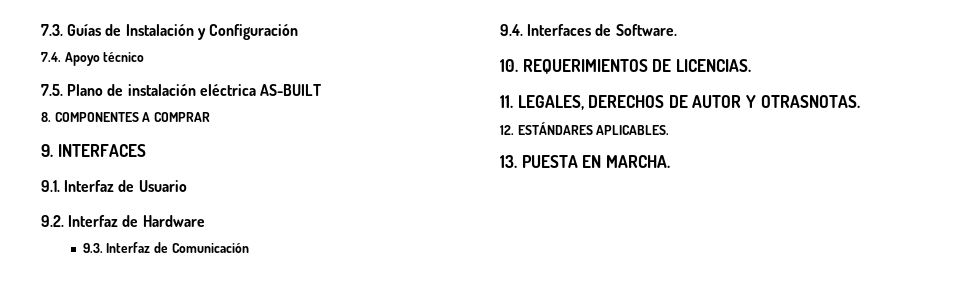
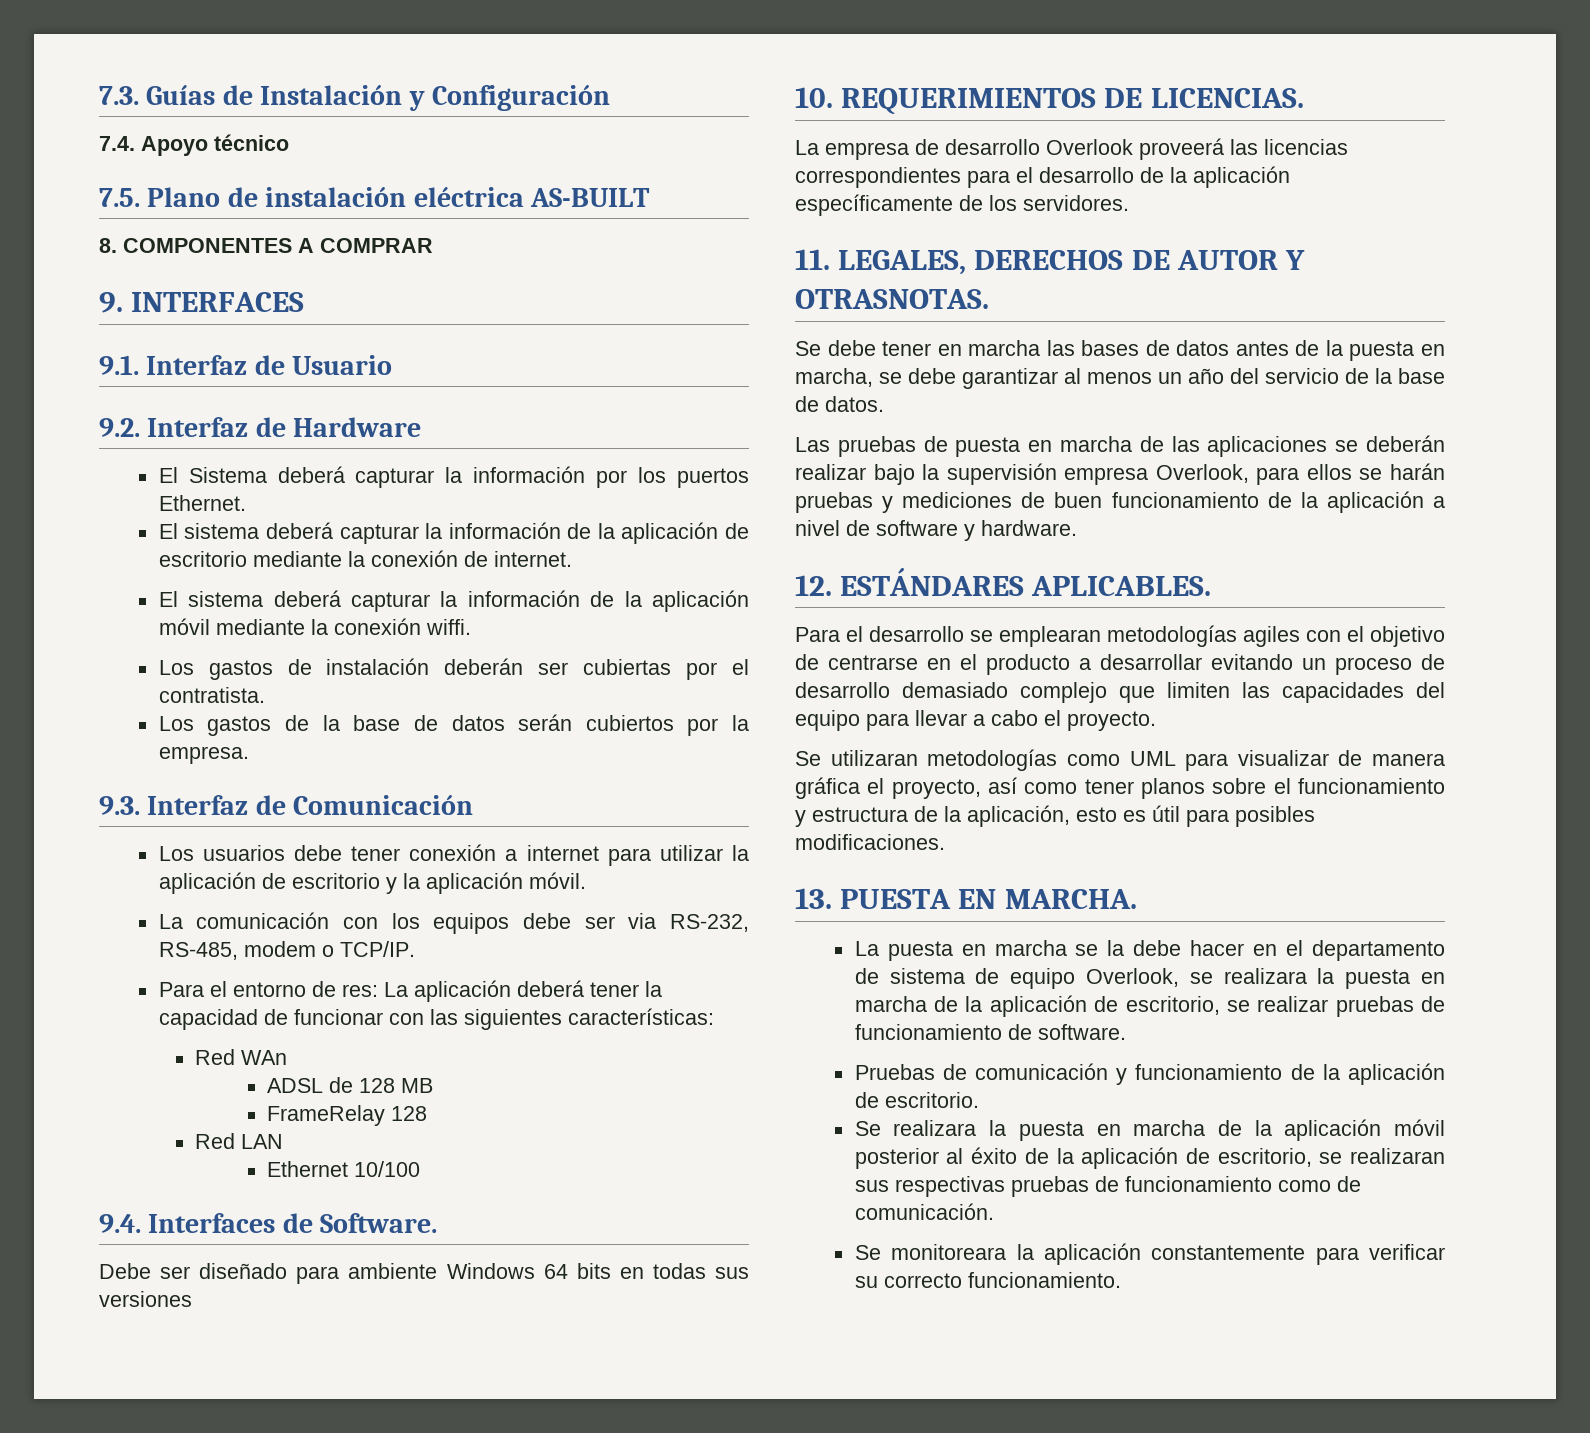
[82,242,249,253] [500,24,677,36] [500,59,751,74] 9.3. Interfaz de Comunicación // 9.4. Interfaces de Software. // 10. REQUERIMIENTOS DE LICENCIAS. -> [158,466,749,488] [158,495,246,511] [158,522,749,544] [158,550,572,567] [158,590,749,612] [158,618,471,635] [158,658,749,680] [158,687,265,703] [158,714,749,736] [158,746,249,764] [99,795,474,815] [158,844,749,866] [158,872,586,894] [158,912,749,934] [158,941,415,960] [158,980,662,1002] [158,1008,714,1030] [194,1049,287,1065] [267,1077,434,1093] [267,1105,428,1126] [194,1133,283,1149] [267,1161,421,1177] [99,1213,438,1233] [99,1263,750,1284] [99,1291,192,1307] [795,87,1304,115] [795,138,1348,160] [795,166,1290,188] [795,194,1129,216] El Sistema deberá capturar la información por los puertos Ethernet. // El sistema deberá capturar la información de la aplicación de escritorio mediante la conexión de internet. // El sistema deberá capturar la información de la aplicación móvil mediante la conexión wiffi. // Los gastos de instalación deberán ser cubiertas por el contratista. // Los gastos de la base de datos serán cubiertos por la empresa. // 9.3. Interfaz de Comunicación // Los usuarios debe tener conexión a internet para utilizar la aplicación de escritorio y la aplicación móvil. // La comunicación con los equipos debe ser via RS-232, RS-485, modem o TCP/IP. // Para el entorno de res: La aplicación deberá tener la capacidad de funcionar con las siguientes características: // Red WAn // ADSL de 128 MB // FrameRelay 128 // Red LAN // Ethernet 10/100 // 9.4. Interfaces de Software. // Debe ser diseñado para ambiente Windows 64 bits en todas sus versiones // 10. REQUERIMIENTOS DE LICENCIAS. // La empresa de desarrollo Overlook proveerá las licencias correspondientes para el desarrollo de la aplicación específicamente de los servidores.
[500,122,670,135] [500,155,670,168] 12. ESTÁNDARES APLICABLES. // 13. PUESTA EN MARCHA. -> [795,340,1445,361] [795,368,1445,389] [795,396,884,412] [795,435,1445,457] [795,463,1445,485] [795,491,1445,513] [795,520,1077,541] [795,568,1212,596] [795,625,1445,647] [795,654,1445,675] [795,682,1445,703] [795,710,1156,731] [795,749,1445,771] [795,777,1445,799] [795,805,1315,827] [795,834,945,850] [795,888,1137,909] [854,940,1445,961] [854,968,1445,989] [854,995,1445,1017] [854,1024,1126,1040] [854,1063,1445,1085] [854,1092,979,1108] [854,1119,1445,1141] [854,1147,1445,1169] [854,1176,1361,1197] [854,1203,994,1220] [854,1243,1445,1265] [854,1272,1121,1288] Se debe tener en marcha las bases de datos antes de la puesta en marcha, se debe garantizar al menos un año del servicio de la base de datos. // Las pruebas de puesta en marcha de las aplicaciones se deberán realizar bajo la supervisión empresa Overlook, para ellos se harán pruebas y mediciones de buen funcionamiento de la aplicación a nivel de software y hardware. // 12. ESTÁNDARES APLICABLES. // Para el desarrollo se emplearan metodologías agiles con el objetivo de centrarse en el producto a desarrollar evitando un proceso de desarrollo demasiado complejo que limiten las capacidades del equipo para llevar a cabo el proyecto. // Se utilizaran metodologías como UML para visualizar de manera gráfica el proyecto, así como tener planos sobre el funcionamiento y estructura de la aplicación, esto es útil para posibles modificaciones. // 13. PUESTA EN MARCHA. // La puesta en marcha se la debe hacer en el departamento de sistema de equipo Overlook, se realizara la puesta en marcha de la aplicación de escritorio, se realizar pruebas de funcionamiento de software. // Pruebas de comunicación y funcionamiento de la aplicación de escritorio. // Se realizara la puesta en marcha de la aplicación móvil posterior al éxito de la aplicación de escritorio, se realizaran sus respectivas pruebas de funcionamiento como de comunicación. // Se monitoreara la aplicación constantemente para verificar su correcto funcionamiento.

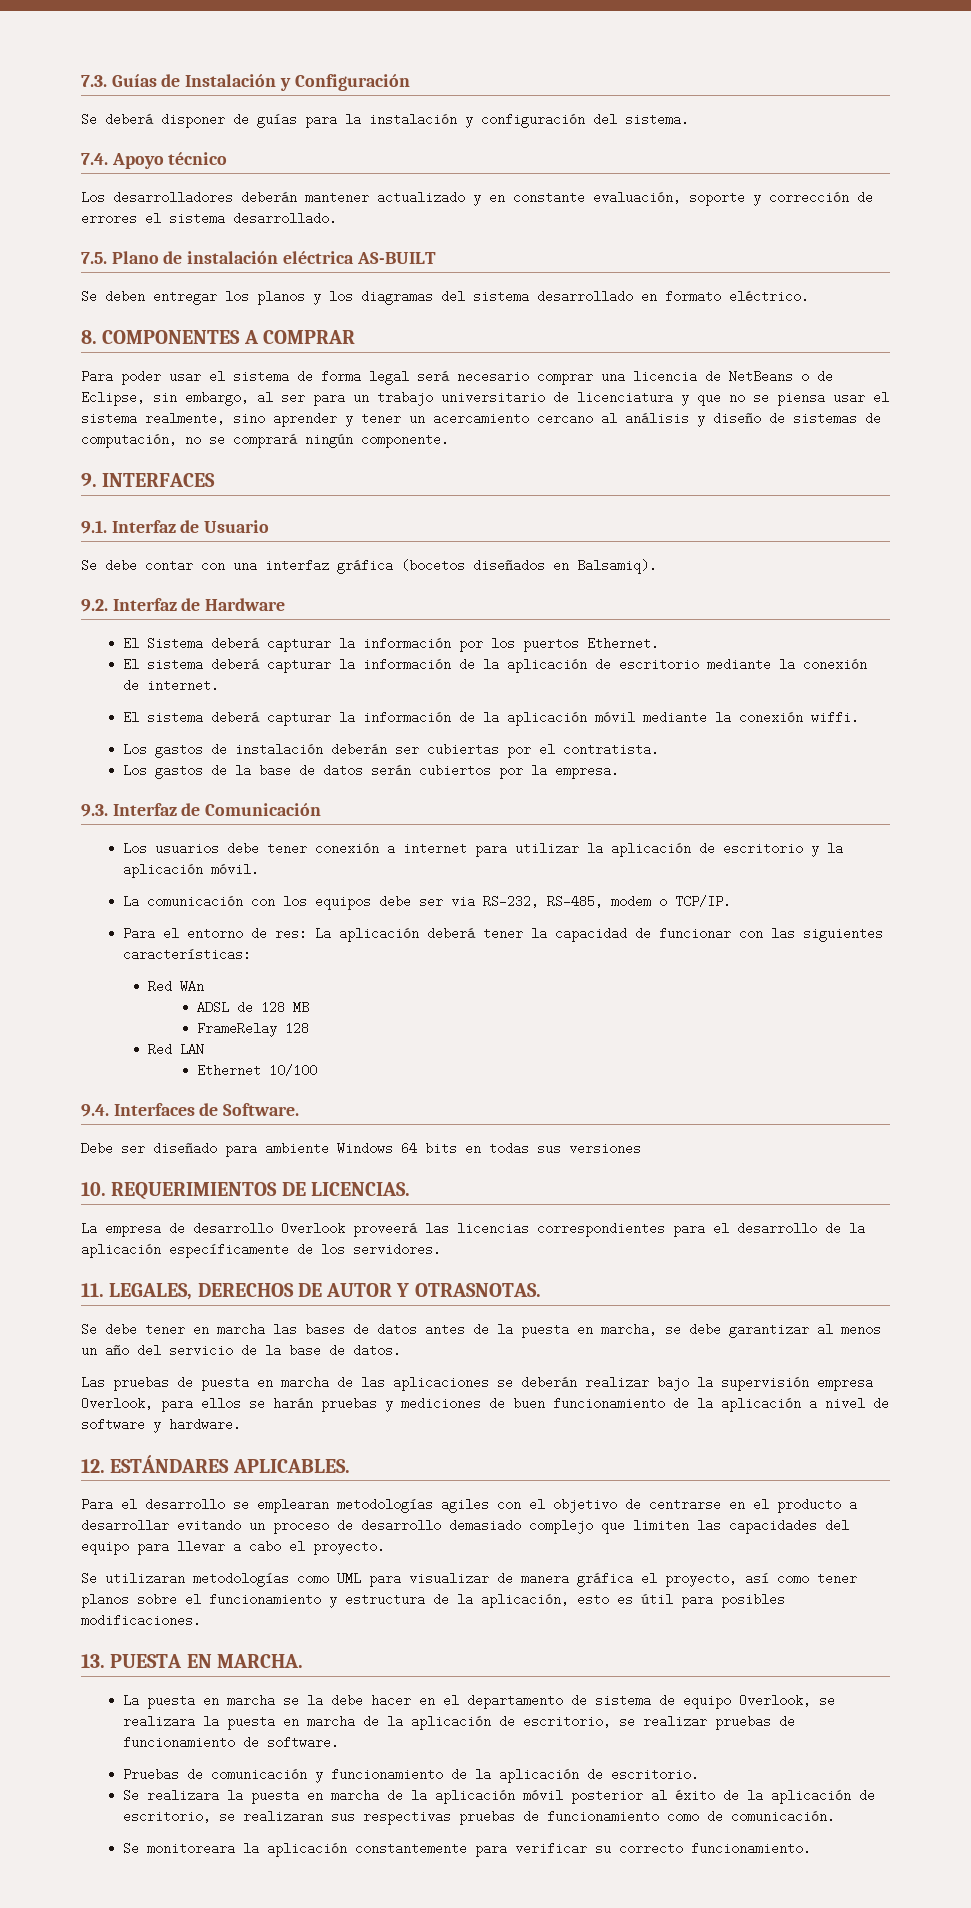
[99,134,289,156] 7.4. Apoyo técnico -> [81,113,689,128] [81,152,228,169] [81,191,873,206] [81,212,337,225] Se deberá disponer de guías para la instalación y configuración del sistema. // 7.4. Apoyo técnico // Los desarrolladores deberán mantener actualizado y en constante evaluación, soporte y corrección de errores el sistema desarrollado.
[99,238,433,253] 8. COMPONENTES A COMPRAR -> [81,290,809,305] [81,330,355,344] [81,370,833,385] [81,391,889,406] [81,412,881,427] [81,433,449,448] Se deben entregar los planos y los diagramas del sistema desarrollado en formato eléctrico. // 8. COMPONENTES A COMPRAR // Para poder usar el sistema de forma legal será necesario comprar una licencia de NetBeans o de Eclipse, sin embargo, al ser para un trabajo universitario de licenciatura y que no se piensa usar el sistema realmente, sino aprender y tener un acercamiento cercano al análisis y diseño de sistemas de computación, no se comprará ningún componente.
(393, 365) none -> [81,559,657,574] // Se debe contar con una interfaz gráfica (bocetos diseñados en Balsamiq).

